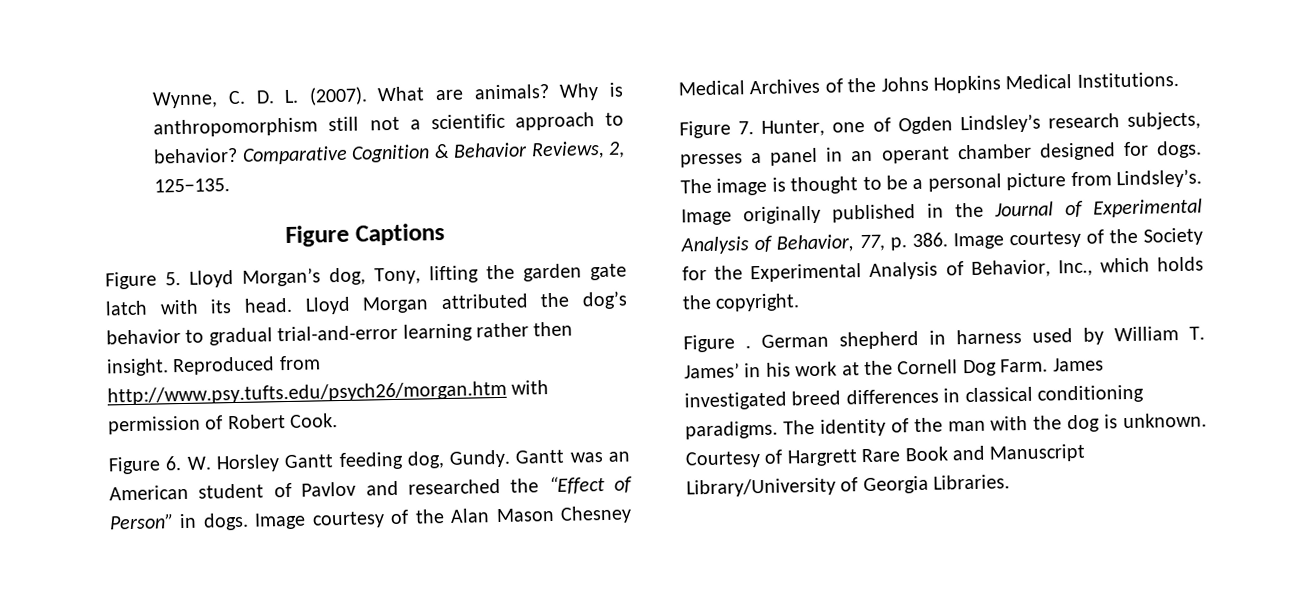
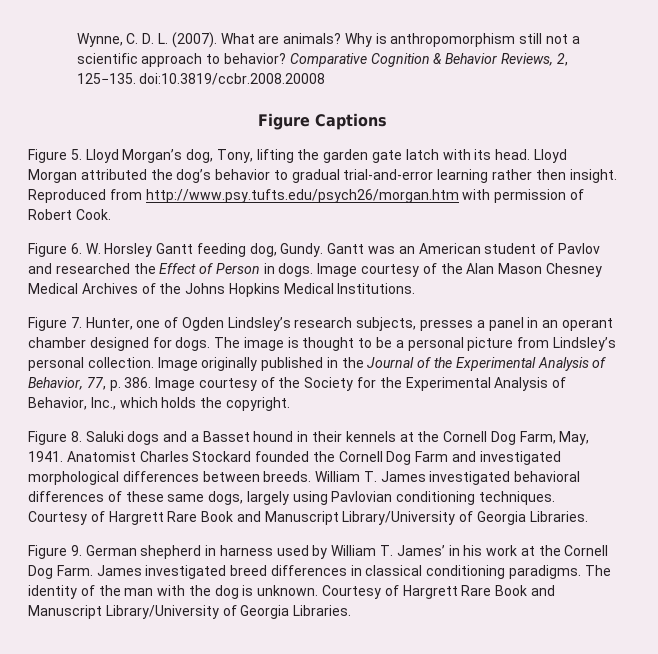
(231, 185) none -> [139,73,326,85] doi:10.3819/ccbr.2008.20008
[548,475,633,495] [109,513,174,530] “Effect of Person” -> [159,263,260,274] Effect of Person
[1116,168,1202,189] Lindsley’s. -> [552,337,616,351] [28,357,154,371] Lindsley’s personal collection.
(1084, 209) none -> [434,357,453,368] the
[745,345,751,349] . -> [70,431,590,445] [28,451,561,465] [28,471,581,485] [28,491,556,505] [28,511,588,525] [28,545,82,559] 8. Saluki dogs and a Basset hound in their kennels at the Cornell Dog Farm, May, 1941. Anatomist Charles Stockard founded the Cornell Dog Farm and investigated morphological differences between breeds. William T. James investigated behavioral differences of these same dogs, largely using Pavlovian conditioning techniques. Courtesy of Hargrett Rare Book and Manuscript Library/University of Georgia Libraries. // Figure 9.

